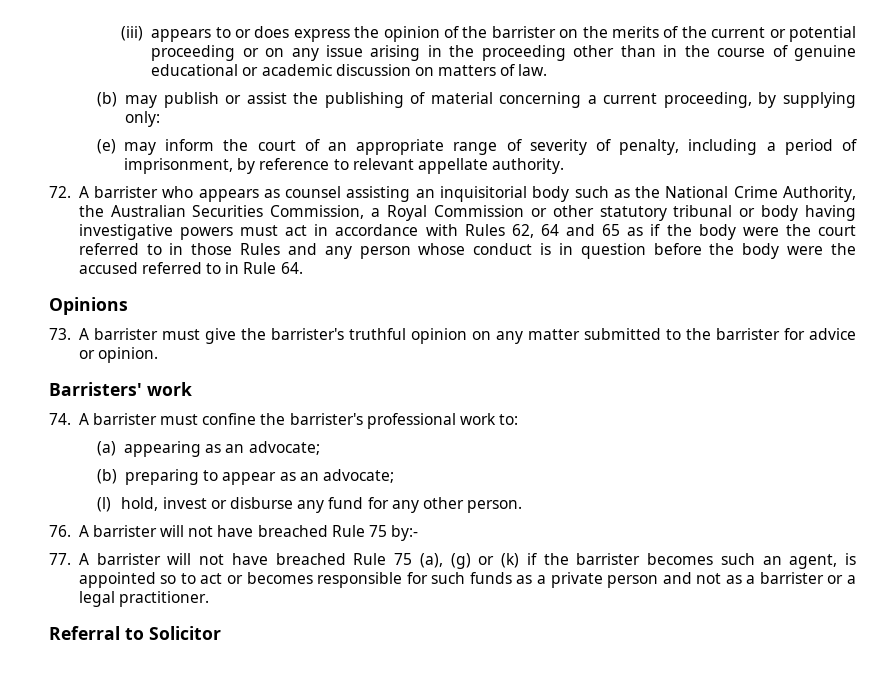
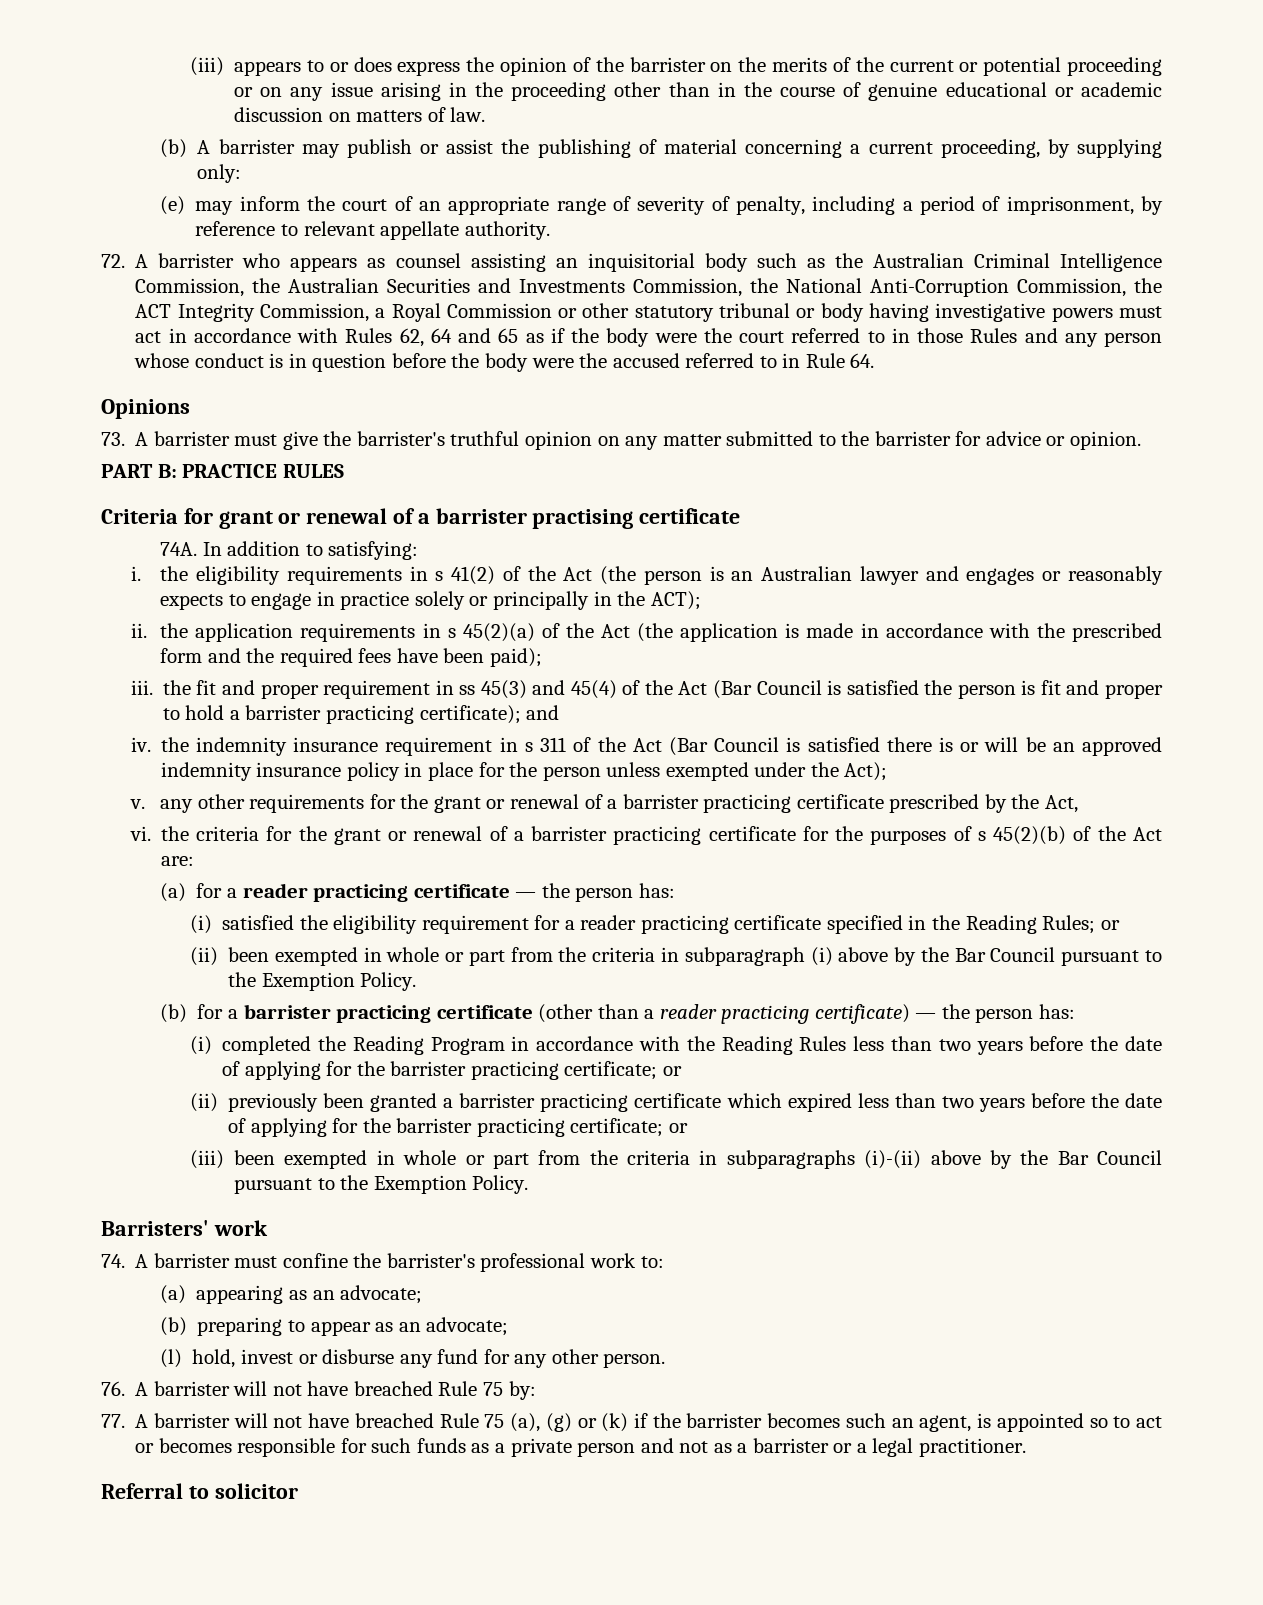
(118, 99) none -> [197,139,295,154] A barrister
[665,186,856,202] [78,205,264,217] National Crime Authority, the Australian Securities -> [872,253,1162,272] [135,278,1163,297] [135,303,255,322] Australian Criminal Intelligence Commission, the Australian Securities and Investments Commission, the National Anti-Corruption Commission, the ACT Integrity
(158, 355) none -> [101,464,344,478] [101,508,741,529] [160,541,419,560] [130,566,1163,585] [160,591,701,610] [130,623,1163,642] [160,648,542,667] [130,680,1163,699] [162,705,560,724] [130,737,1163,756] [160,762,888,781] [129,794,1078,813] [129,826,1162,845] [160,856,194,866] [160,883,675,902] [189,915,1120,934] [189,947,1163,966] [228,972,417,991] [160,1004,1075,1024] [189,1036,1163,1055] [222,1061,682,1080] [189,1093,1163,1112] [228,1118,688,1137] [189,1150,1163,1169] [234,1175,529,1194] // PART B: PRACTICE RULES // Criteria for grant or renewal of a barrister practising certificate // 74A. In addition to satisfying: // i. the eligibility requirements in s 41(2) of the Act (the person is an Australian lawyer and engages or reasonably expects to engage in practice solely or principally in the ACT); // ii. the application requirements in s 45(2)(a) of the Act (the application is made in accordance with the prescribed form and the required fees have been paid); // iii. the fit and proper requirement in ss 45(3) and 45(4) of the Act (Bar Council is satisfied the person is fit and proper to hold a barrister practicing certificate); and // iv. the indemnity insurance requirement in s 311 of the Act (Bar Council is satisfied there is or will be an approved indemnity insurance policy in place for the person unless exempted under the Act); // v. any other requirements for the grant or renewal of a barrister practicing certificate prescribed by the Act, // vi. the criteria for the grant or renewal of a barrister practicing certificate for the purposes of s 45(2)(b) of the Act are: // (a) for a reader practicing certificate — the person has: // (i) satisfied the eligibility requirement for a reader practicing certificate specified in the Reading Rules; or // (ii) been exempted in whole or part from the criteria in subparagraph (i) above by the Bar Council pursuant to the Exemption Policy. // (b) for a barrister practicing certificate (other than a reader practicing certificate) — the person has: // (i) completed the Reading Program in accordance with the Reading Rules less than two years before the date of applying for the barrister practicing certificate; or // (ii) previously been granted a barrister practicing certificate which expired less than two years before the date of applying for the barrister practicing certificate; or // (iii) been exempted in whole or part from the criteria in subparagraphs (i)-(ii) above by the Bar Council pursuant to the Exemption Policy.
[391,525,419,541] by:- -> [508,1381,536,1400] by:
[149,626,221,640] Solicitor -> [214,1483,298,1499] solicitor

